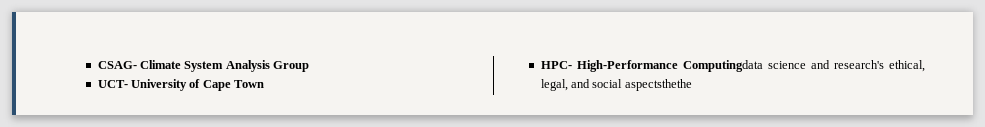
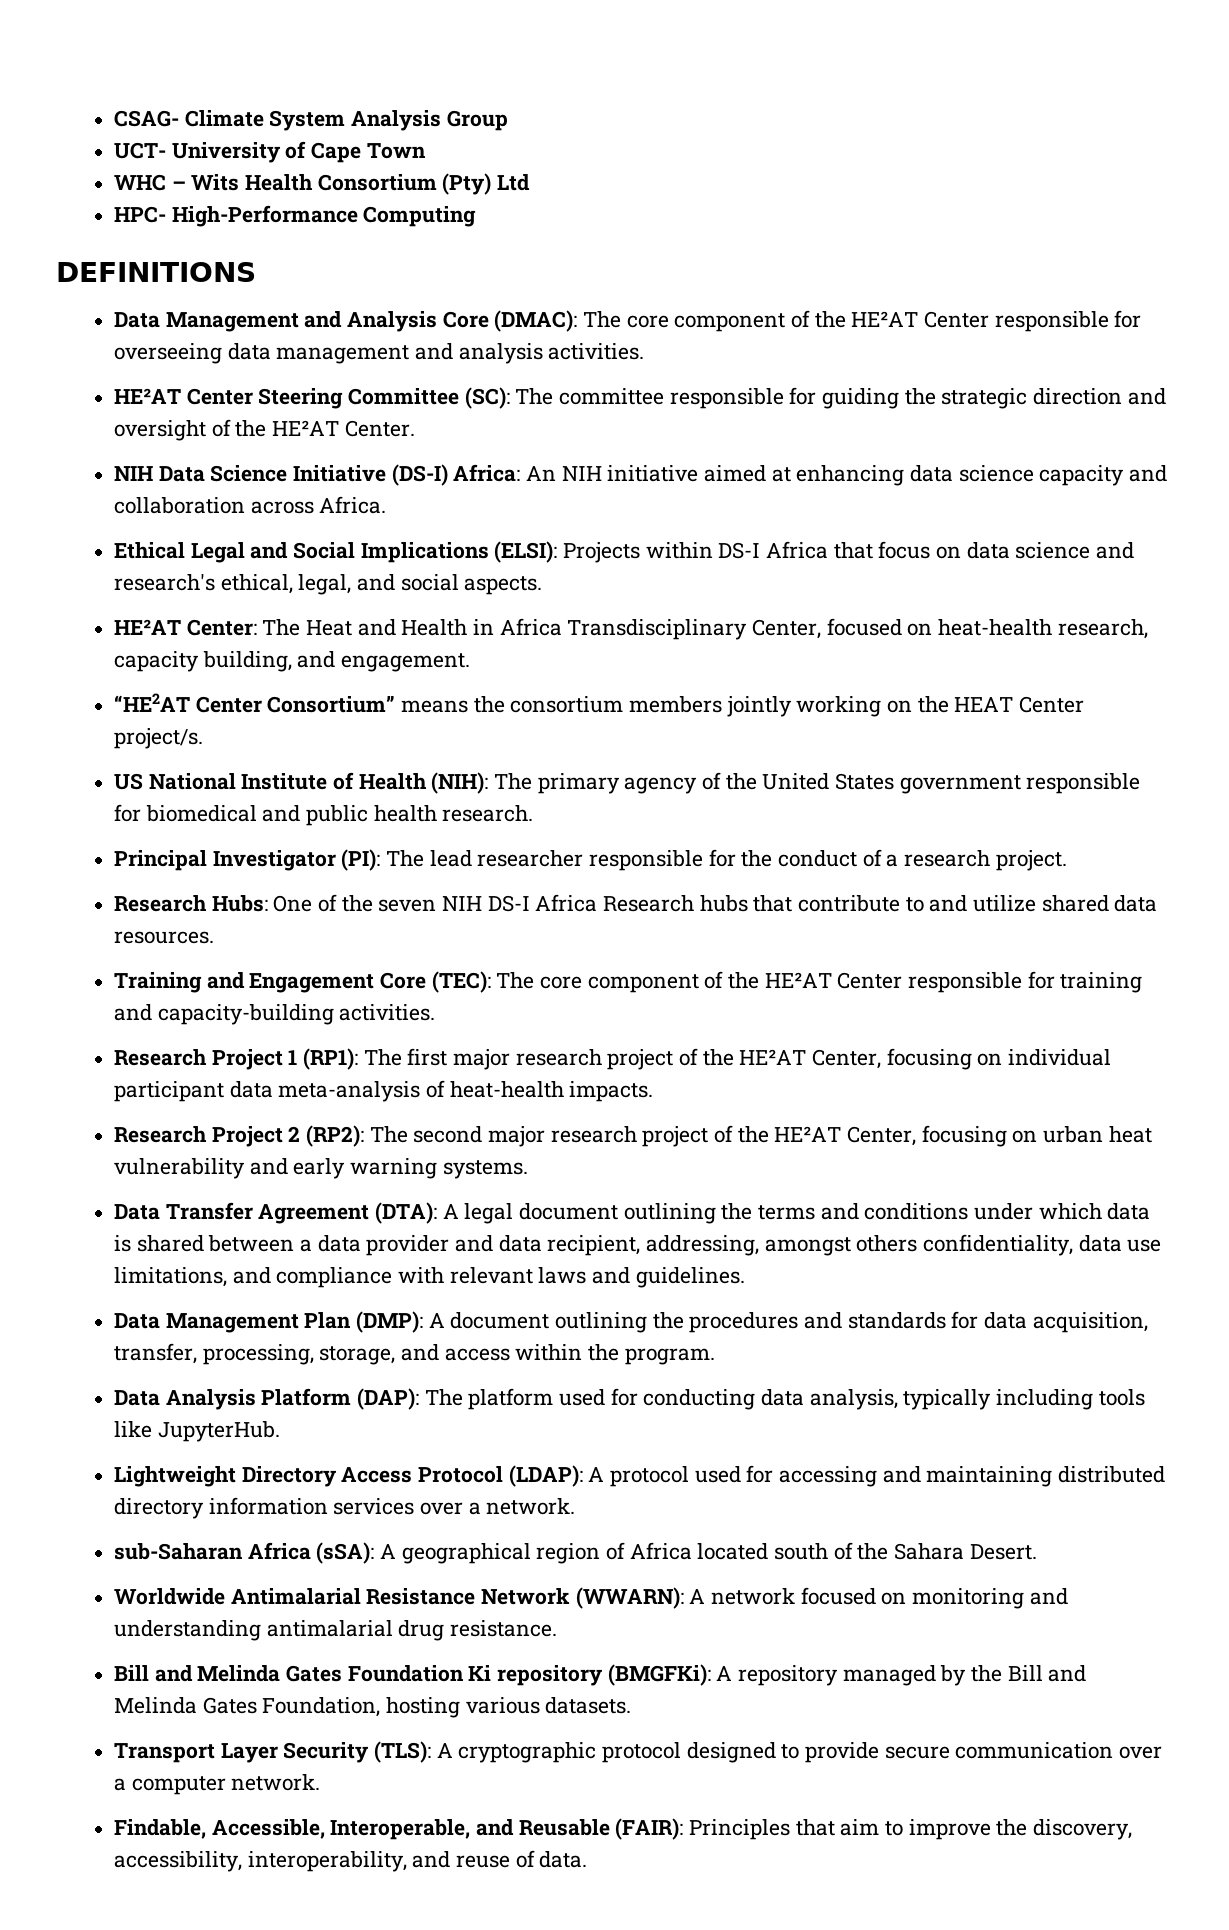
[540,60,763,72] HPC- High-Performance Computingdata -> [114,173,531,195] [114,205,477,227] [56,262,256,282] [114,310,1142,332] [114,343,645,364] [114,387,1166,409] [114,419,415,441] [114,464,1168,486] [114,496,387,514] [114,541,1010,563] WHC – Wits Health Consortium (Pty) Ltd // HPC- High-Performance Computing // DEFINITIONS // Data Management and Analysis Core (DMAC): The core component of the HE²AT Center responsible for overseeing data management and analysis activities. // HE²AT Center Steering Committee (SC): The committee responsible for guiding the strategic direction and oversight of the HE²AT Center. // NIH Data Science Initiative (DS-I) Africa: An NIH initiative aimed at enhancing data science capacity and collaboration across Africa. // Ethical Legal and Social Implications (ELSI): Projects within DS-I Africa that focus on data
[624,79,692,91] aspectsthethe -> [464,576,543,595] [114,618,1148,640] [114,651,471,672] [114,693,1085,717] [114,728,204,749] [114,772,1141,794] [114,804,534,826] [114,849,1067,871] [114,894,1158,912] [114,931,215,944] [114,971,1143,993] [114,1004,436,1025] [114,1048,1112,1070] [114,1080,654,1102] [114,1125,1152,1147] [114,1158,528,1179] [114,1202,1151,1224] [114,1234,1162,1256] [114,1267,745,1288] [114,1311,1148,1333] [114,1343,715,1365] [114,1388,1145,1410] [114,1421,280,1442] [114,1465,1166,1487] [114,1497,576,1519] [114,1542,1037,1564] [114,1587,1068,1609] [114,1620,558,1641] [114,1664,1087,1686] [114,1697,632,1718] [114,1741,1163,1763] [114,1774,321,1795] [114,1818,1133,1840] [114,1850,588,1872] aspects. // HE²AT Center: The Heat and Health in Africa Transdisciplinary Center, focused on heat-health research, capacity building, and engagement. // “HE2AT Center Consortium” means the consortium members jointly working on the HEAT Center project/s. // US National Institute of Health (NIH): The primary agency of the United States government responsible for biomedical and public health research. // Principal Investigator (PI): The lead researcher responsible for the conduct of a research project. // Research Hubs: One of the seven NIH DS-I Africa Research hubs that contribute to and utilize shared data resources. // Training and Engagement Core (TEC): The core component of the HE²AT Center responsible for training and capacity-building activities. // Research Project 1 (RP1): The first major research project of the HE²AT Center, focusing on individual participant data meta-analysis of heat-health impacts. // Research Project 2 (RP2): The second major research project of the HE²AT Center, focusing on urban heat vulnerability and early warning systems. // Data Transfer Agreement (DTA): A legal document outlining the terms and conditions under which data is shared between a data provider and data recipient, addressing, amongst others confidentiality, data use limitations, and compliance with relevant laws and guidelines. // Data Management Plan (DMP): A document outlining the procedures and standards for data acquisition, transfer, processing, storage, and access within the program. // Data Analysis Platform (DAP): The platform used for conducting data analysis, typically including tools like JupyterHub. // Lightweight Directory Access Protocol (LDAP): A protocol used for accessing and maintaining distributed directory information services over a network. // sub-Saharan Africa (sSA): A geographical region of Africa located south of the Sahara Desert. // Worldwide Antimalarial Resistance Network (WWARN): A network focused on monitoring and understanding antimalarial drug resistance. // Bill and Melinda Gates Foundation Ki repository (BMGFKi): A repository managed by the Bill and Melinda Gates Foundation, hosting various datasets. // Transport Layer Security (TLS): A cryptographic protocol designed to provide secure communication over a computer network. // Findable, Accessible, Interoperable, and Reusable (FAIR): Principles that aim to improve the discovery, accessibility, interoperability, and reuse of data.

